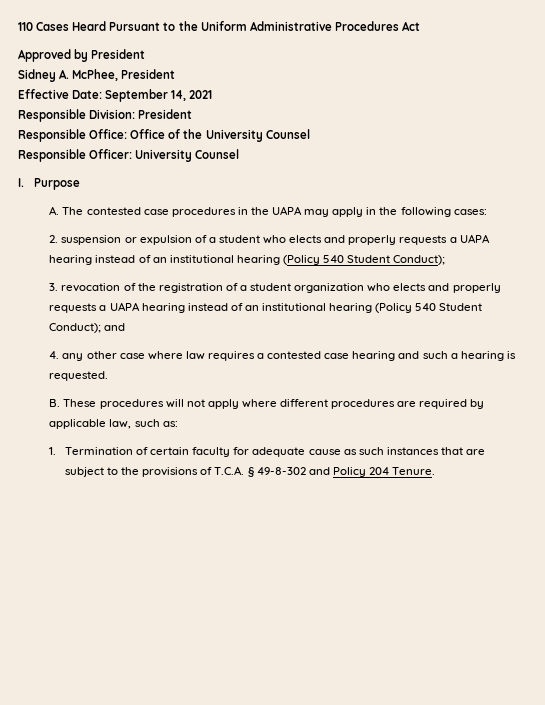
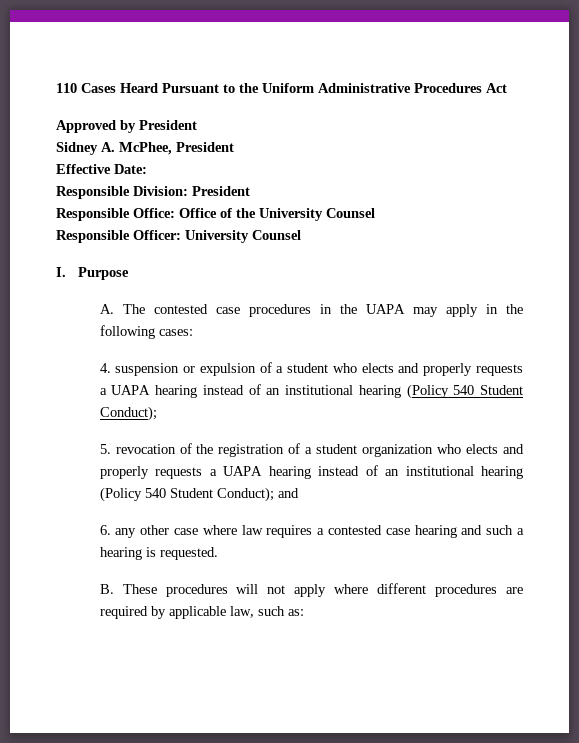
[105,89,213,102] September 14, 2021 -> (147, 169) none
[49,235,59,243] 2. -> [99,363,111,373] 4.
[49,283,59,291] 3. -> [99,444,111,454] 5.
[49,351,60,359] 4. -> [99,525,111,535] 6.
[49,447,486,457] [64,466,436,477] // 1. Termination of certain faculty for adequate cause as such instances that are subject to the provisions of T.C.A. § 49-8-302 and Policy 204 Tenure. -> (304, 612) none

